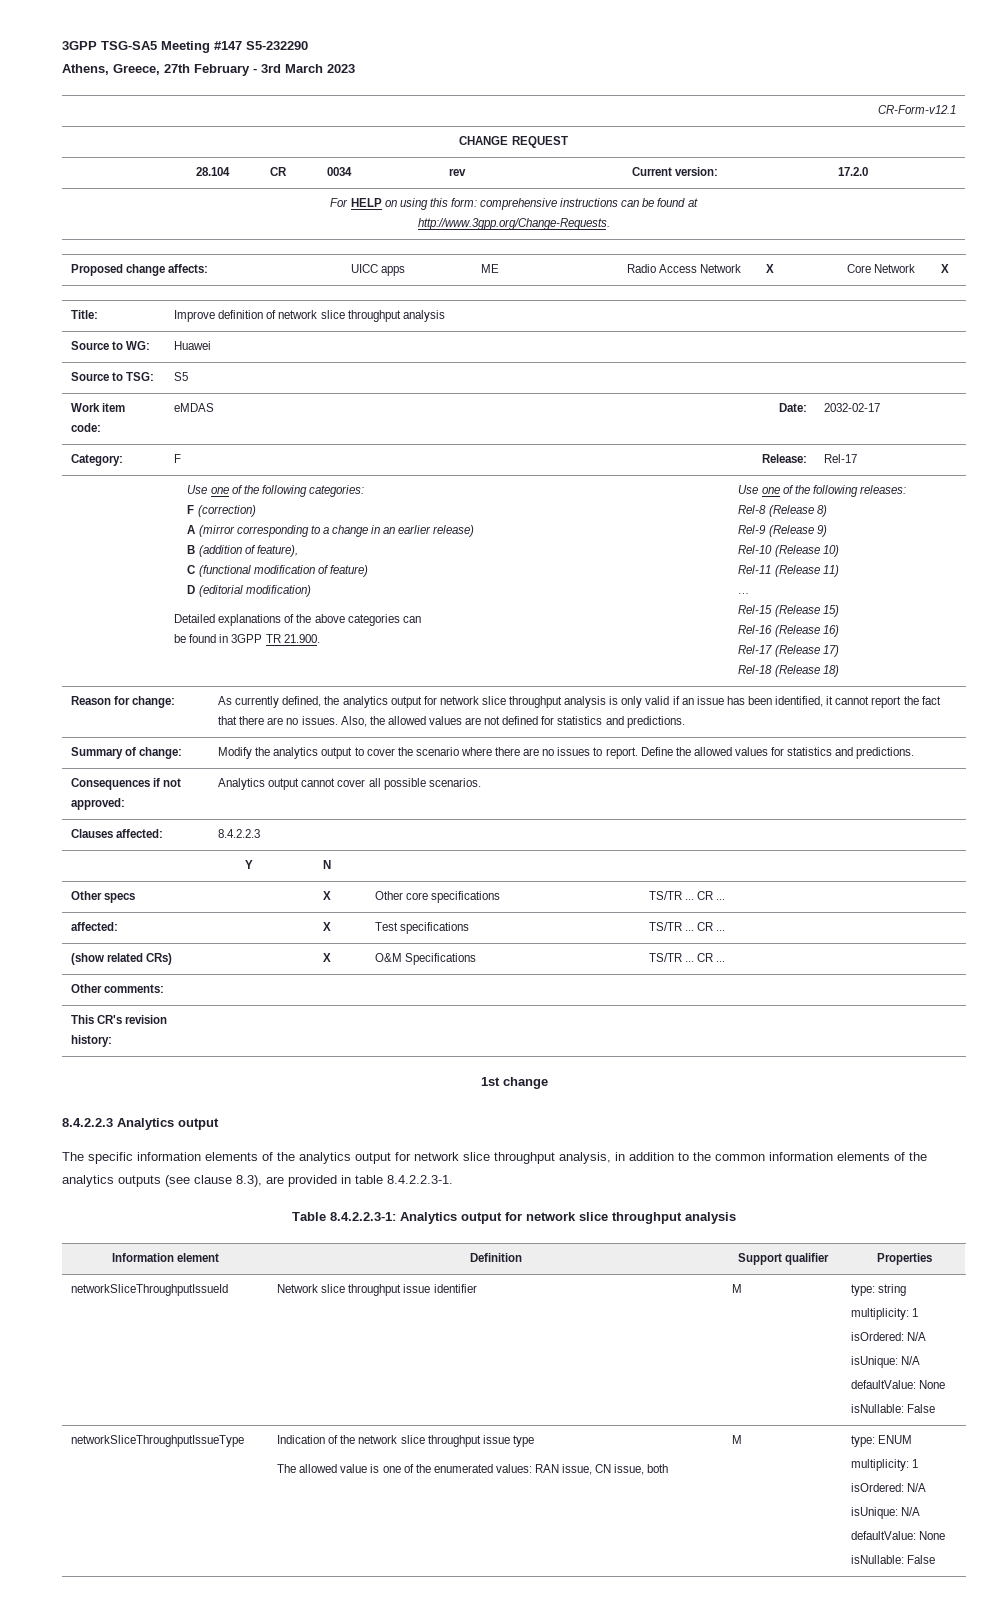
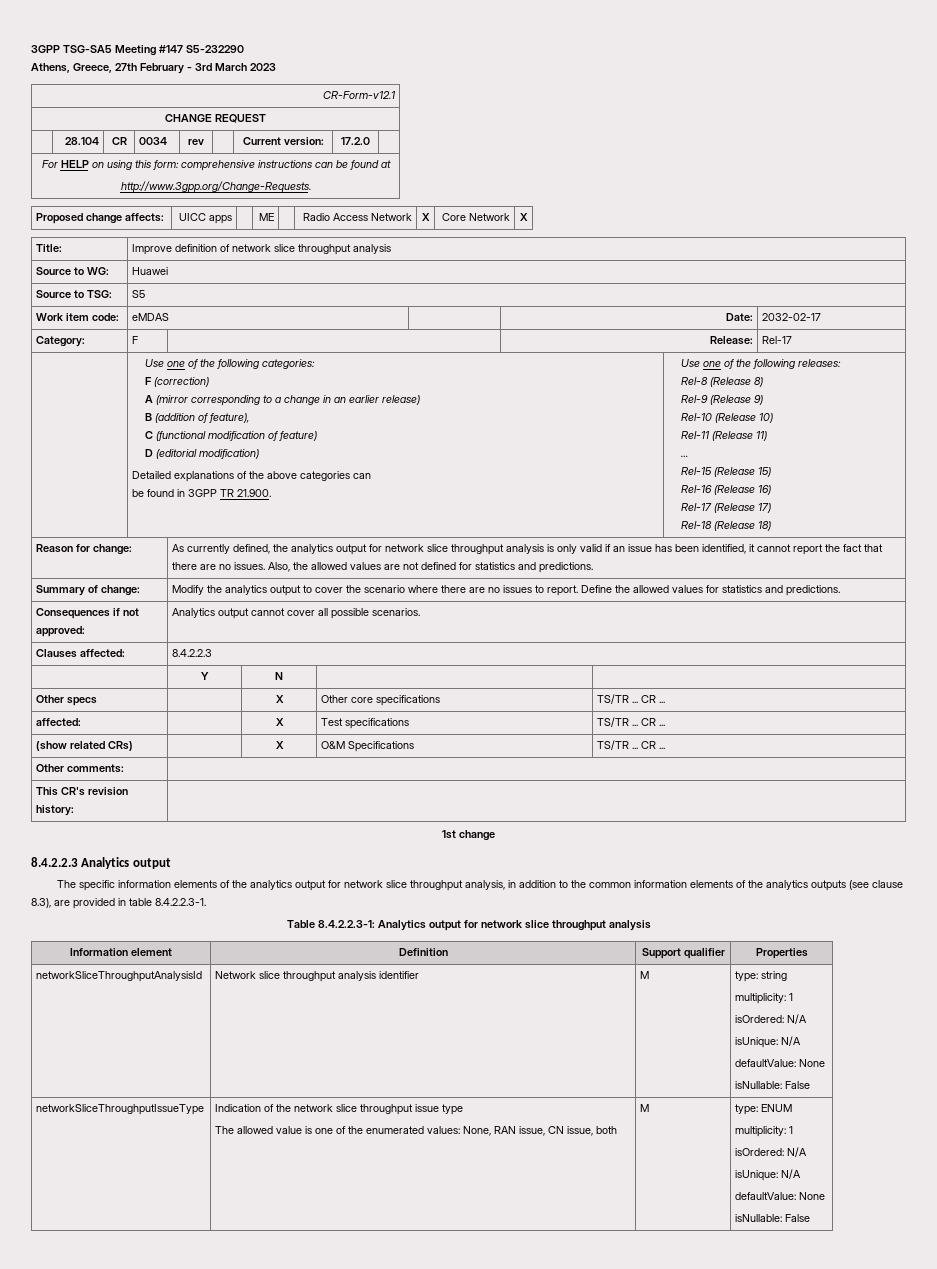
[71,1284,229,1296] networkSliceThroughputIssueId -> [36,971,203,982] networkSliceThroughputAnalysisId
[403,1284,431,1293] issue -> [338,971,377,981] analysis
(532, 1468) none -> [463,1126,492,1136] None,

